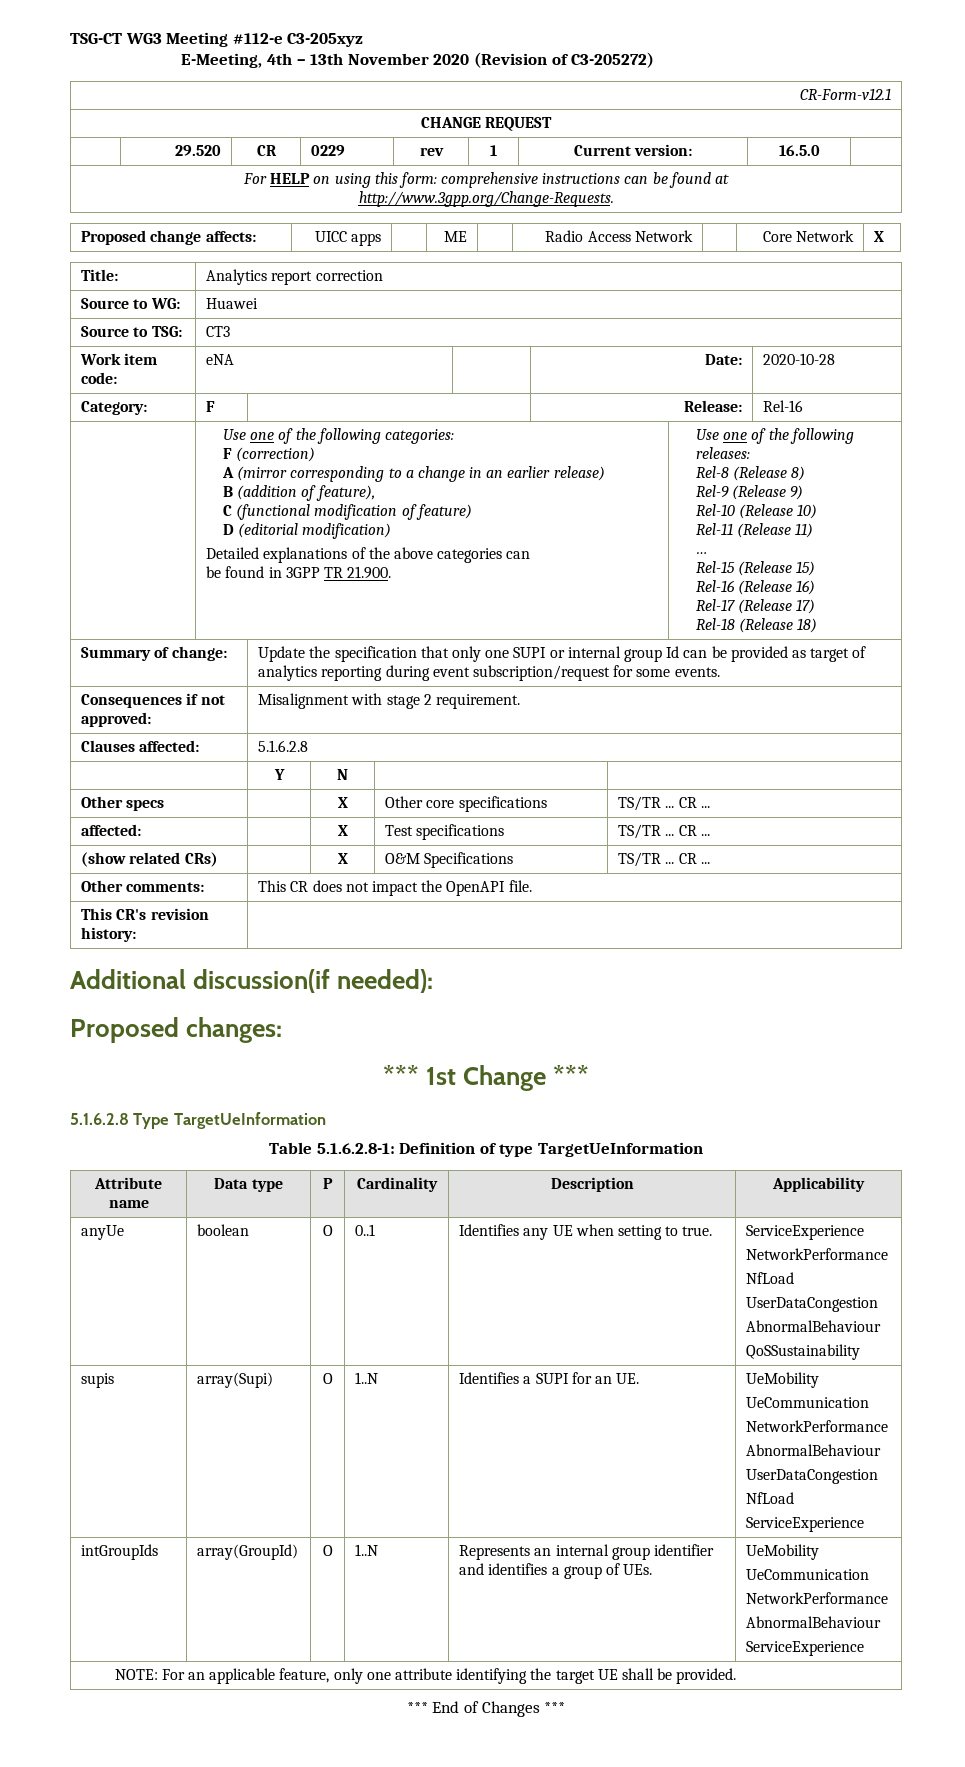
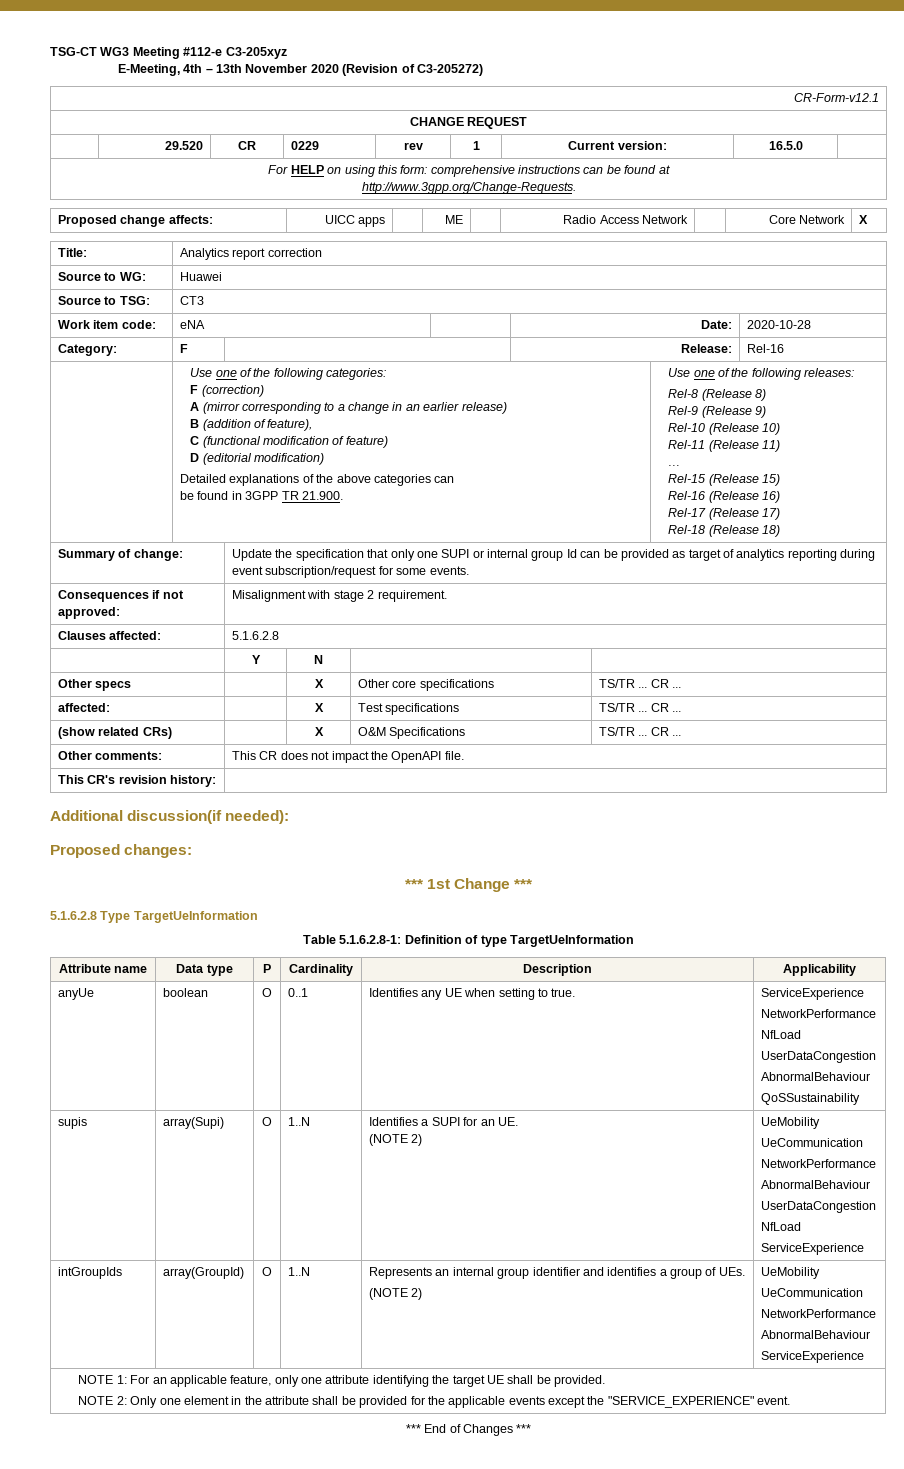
(640, 1378) none -> [369,1134,423,1146] // (NOTE 2)
(653, 1569) none -> [369,1288,423,1300] // (NOTE 2)
[114,1669,158,1680] NOTE: -> [78,1375,127,1384] NOTE 1:
(737, 1676) none -> [78,1396,791,1408] // NOTE 2: Only one element in the attribute shall be provided for the applicable events except the "SERVICE_EXPERIENCE" event.

